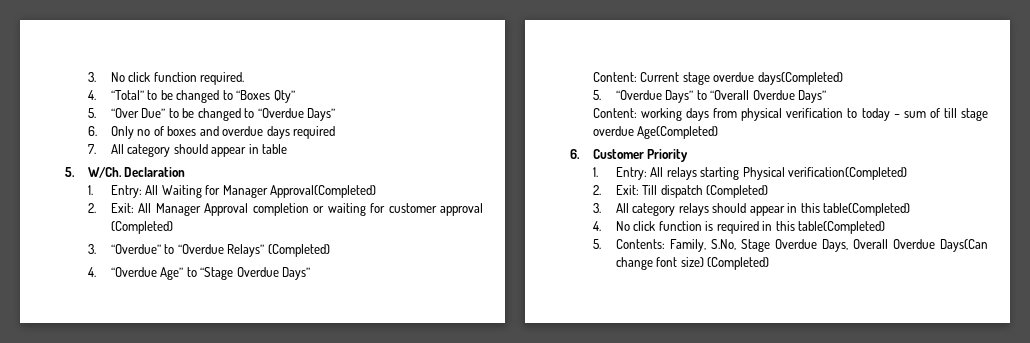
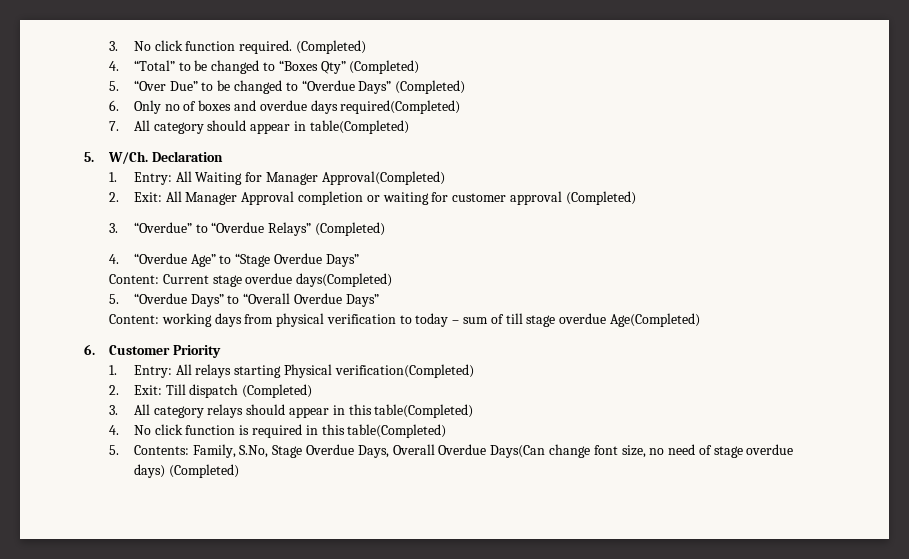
(245, 78) none -> [296,40,367,54] (Completed)
(295, 96) none -> [349,60,420,74] (Completed)
(336, 114) none -> [395,80,466,94] (Completed)
[293,126,336,139] required -> [340,100,461,114] required(Completed)
[262,144,288,154] table -> [309,120,409,134] table(Completed)
[680,257,704,267] size) -> [621,444,794,458] [133,464,165,478] size, no need of stage overdue days)

